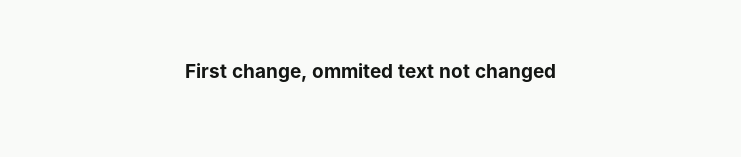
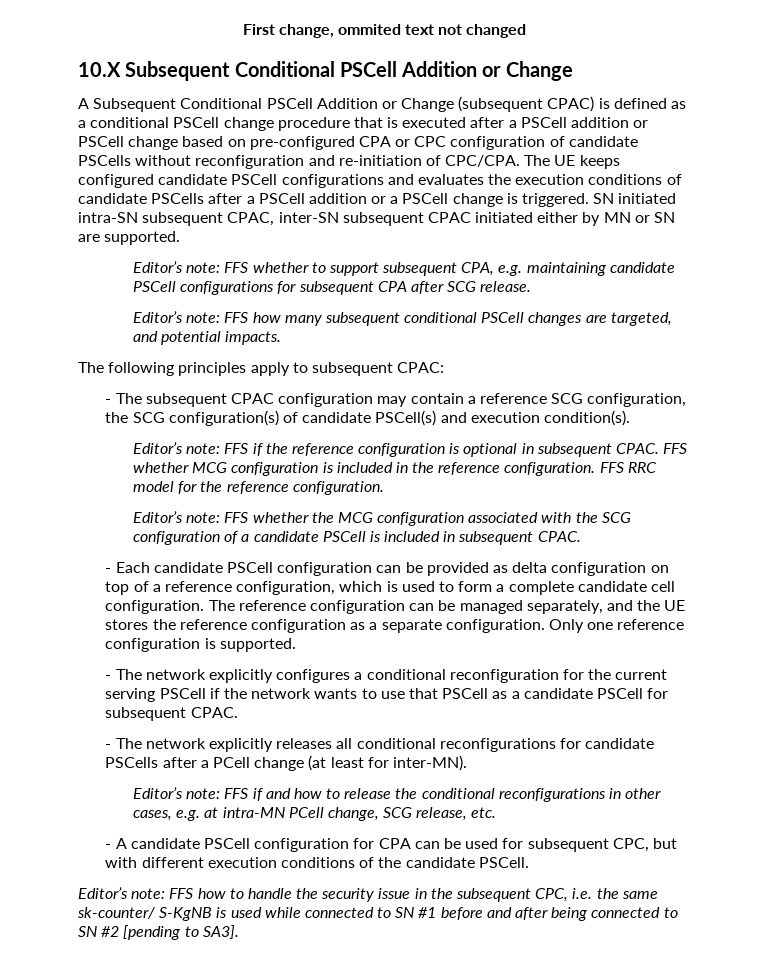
(557, 73) none -> [78,61,573,81] [78,96,687,112] [78,117,649,131] [78,136,638,150] [78,155,620,169] [78,174,682,188] [78,193,677,207] [78,212,676,226] [78,231,181,245] [132,261,675,276] [132,281,532,295] [132,311,672,326] [132,331,282,345] [78,362,445,376] [105,393,687,407] [105,410,630,426] [132,442,688,457] [132,462,657,476] [132,481,384,495] [132,511,631,526] [132,531,581,545] [105,562,669,576] [105,581,675,595] [105,600,686,614] [105,619,685,633] [105,638,296,652] [105,669,668,683] [105,688,669,702] [105,707,238,721] [105,738,655,752] [105,755,467,771] [132,787,662,802] [132,807,497,821] [105,838,677,852] [105,857,529,868] [78,887,658,902] [77,907,678,921] [78,925,239,940] // 10.X Subsequent Conditional PSCell Addition or Change // A Subsequent Conditional PSCell Addition or Change (subsequent CPAC) is defined as a conditional PSCell change procedure that is executed after a PSCell addition or PSCell change based on pre-configured CPA or CPC configuration of candidate PSCells without reconfiguration and re-initiation of CPC/CPA. The UE keeps configured candidate PSCell configurations and evaluates the execution conditions of candidate PSCells after a PSCell addition or a PSCell change is triggered. SN initiated intra-SN subsequent CPAC, inter-SN subsequent CPAC initiated either by MN or SN are supported. // Editor’s note: FFS whether to support subsequent CPA, e.g. maintaining candidate PSCell configurations for subsequent CPA after SCG release. // Editor’s note: FFS how many subsequent conditional PSCell changes are targeted, and potential impacts. // The following principles apply to subsequent CPAC: // - The subsequent CPAC configuration may contain a reference SCG configuration, the SCG configuration(s) of candidate PSCell(s) and execution condition(s). // Editor’s note: FFS if the reference configuration is optional in subsequent CPAC. FFS whether MCG configuration is included in the reference configuration. FFS RRC model for the reference configuration. // Editor’s note: FFS whether the MCG configuration associated with the SCG configuration of a candidate PSCell is included in subsequent CPAC. // - Each candidate PSCell configuration can be provided as delta configuration on top of a reference configuration, which is used to form a complete candidate cell configuration. The reference configuration can be managed separately, and the UE stores the reference configuration as a separate configuration. Only one reference configuration is supported. // - The network explicitly configures a conditional reconfiguration for the current serving PSCell if the network wants to use that PSCell as a candidate PSCell for subsequent CPAC. // - The network explicitly releases all conditional reconfigurations for candidate PSCells after a PCell change (at least for inter-MN). // Editor’s note: FFS if and how to release the conditional reconfigurations in other cases, e.g. at intra-MN PCell change, SCG release, etc. // - A candidate PSCell configuration for CPA can be used for subsequent CPC, but with different execution conditions of the candidate PSCell. // Editor’s note: FFS how to handle the security issue in the subsequent CPC, i.e. the same sk-counter/ S-KgNB is used while connected to SN #1 before and after being connected to SN #2 [pending to SA3].

